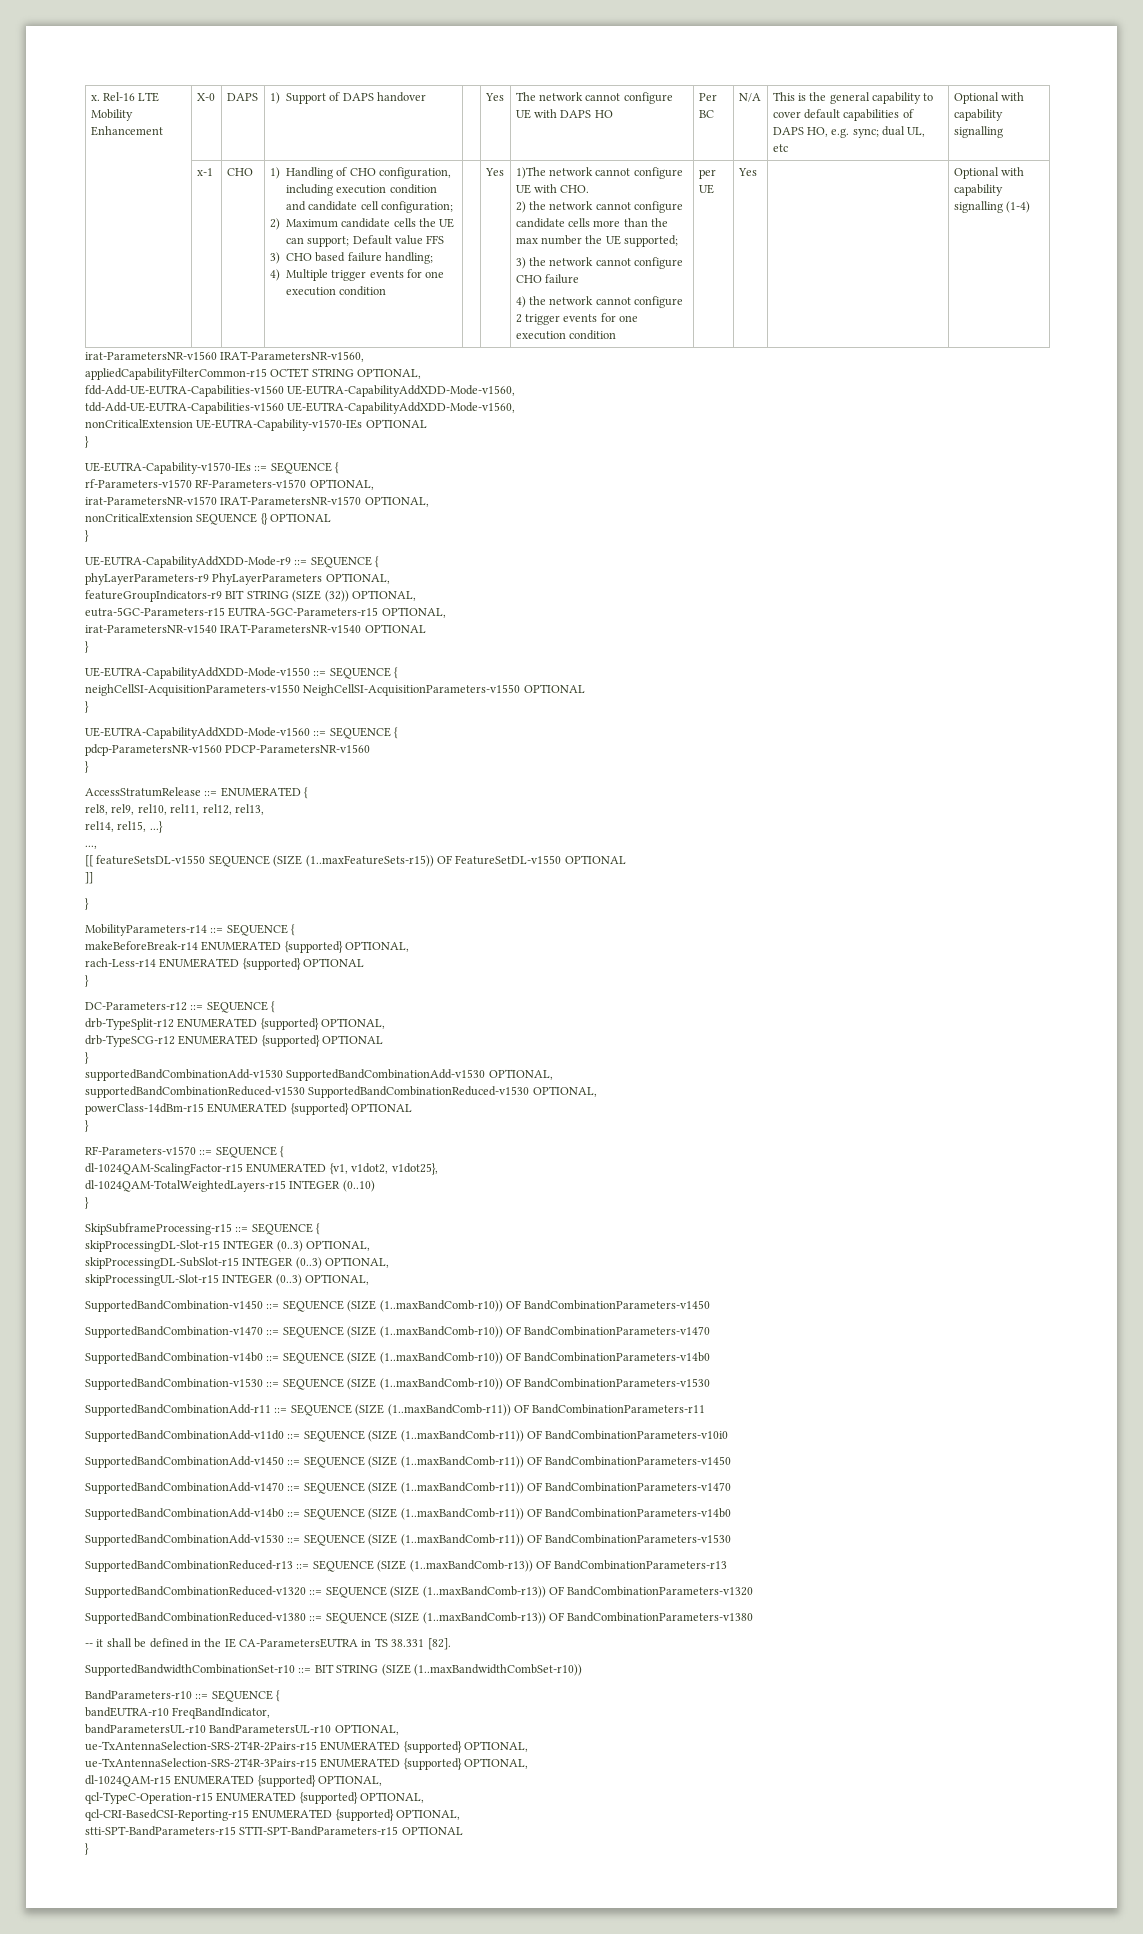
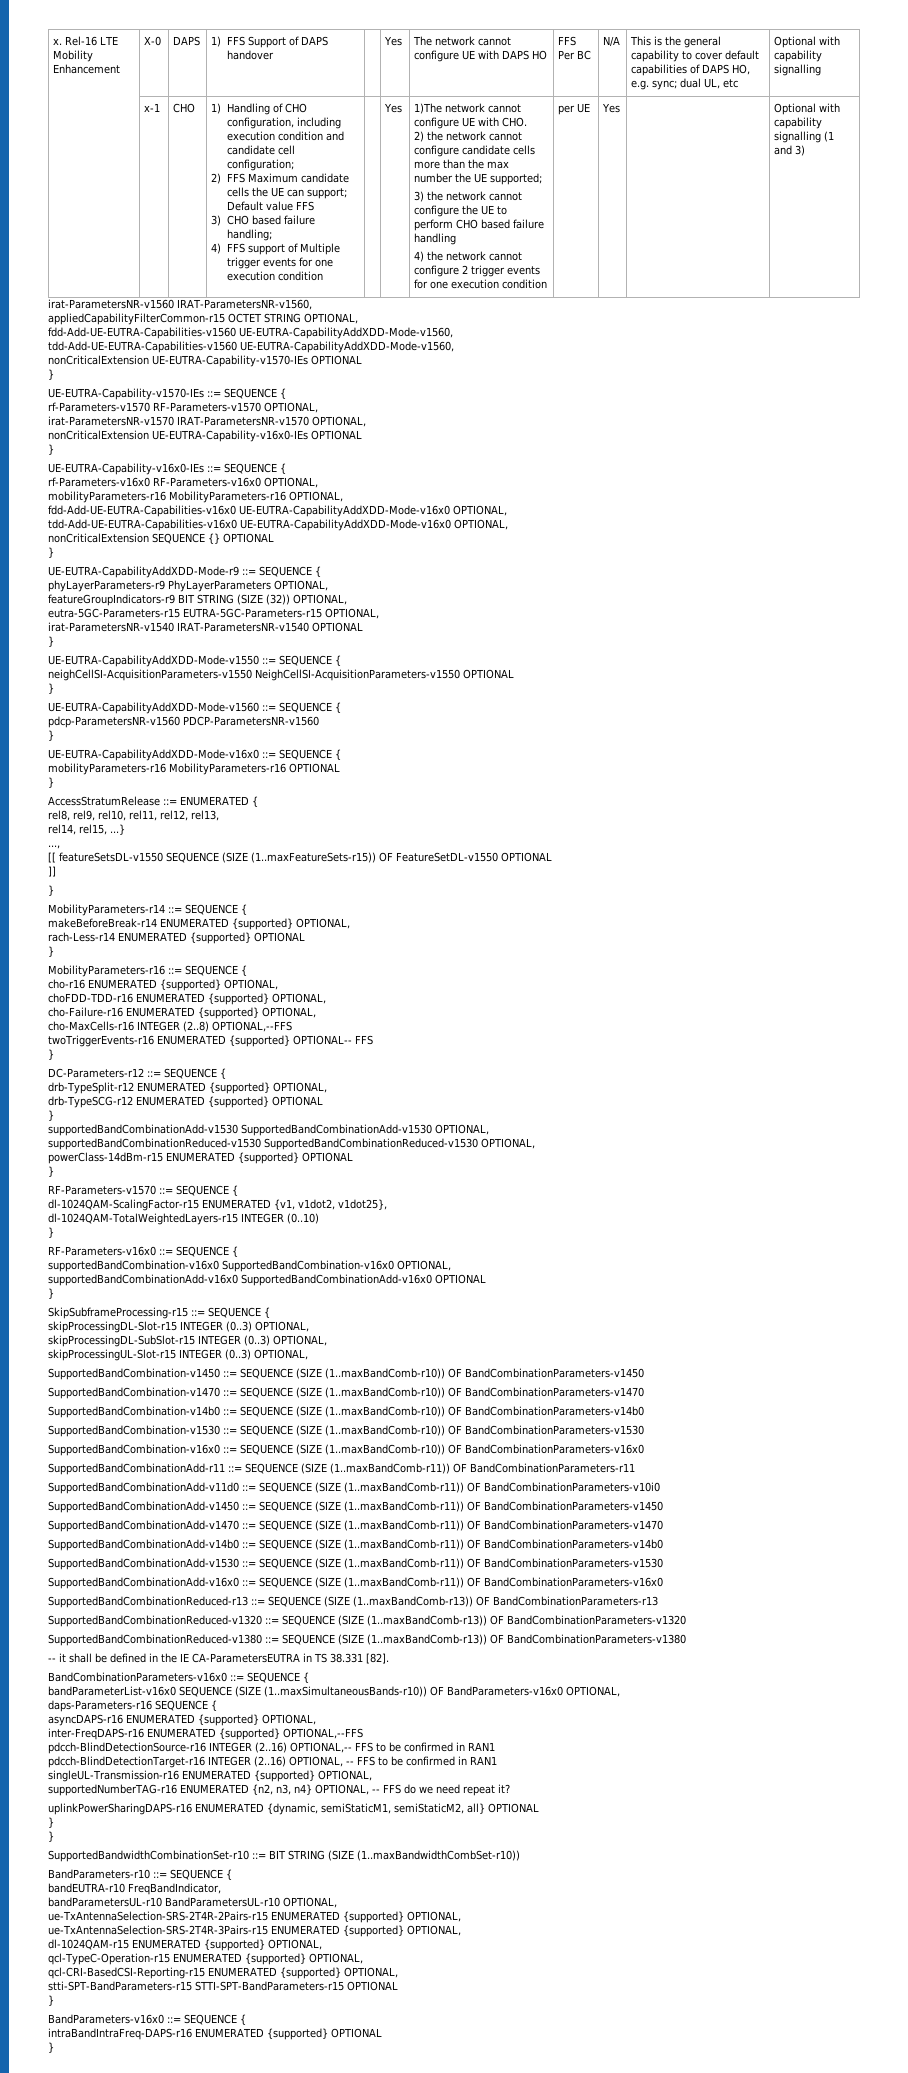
(280, 98) none -> [226,36,245,46] FFS
(613, 114) none -> [558,36,577,46] FFS
(280, 224) none -> [226,173,245,183] FFS
(280, 275) none -> [226,243,298,255] FFS support of
[515,274,579,284] CHO failure -> [462,205,508,215] [414,219,545,231] [414,233,457,245] the UE to perform CHO based failure handling
[1005,201,1030,213] (1-4) -> [824,131,835,142] [774,145,806,156] (1 and 3)
(429, 501) none -> [48,430,362,442] [48,444,54,455] [48,463,286,475] [48,477,318,488] [48,491,343,503] [48,505,507,517] [48,519,508,531] // nonCriticalExtension UE-EUTRA-Capability-v16x0-IEs OPTIONAL // } // UE-EUTRA-Capability-v16x0-IEs ::= SEQUENCE { // rf-Parameters-v16x0 RF-Parameters-v16x0 OPTIONAL, // mobilityParameters-r16 MobilityParameters-r16 OPTIONAL, // fdd-Add-UE-EUTRA-Capabilities-v16x0 UE-EUTRA-CapabilityAddXDD-Mode-v16x0 OPTIONAL, // tdd-Add-UE-EUTRA-Capabilities-v16x0 UE-EUTRA-CapabilityAddXDD-Mode-v16x0 OPTIONAL,
(89, 767) none -> [48,749,341,761] [48,763,340,775] [48,777,54,788] // UE-EUTRA-CapabilityAddXDD-Mode-v16x0 ::= SEQUENCE { // mobilityParameters-r16 MobilityParameters-r16 OPTIONAL // }
(89, 981) none -> [48,965,247,977] [48,979,278,991] [48,993,326,1005] [48,1007,316,1019] [48,1021,292,1032] [48,1035,373,1047] [48,1049,54,1060] // MobilityParameters-r16 ::= SEQUENCE { // cho-r16 ENUMERATED {supported} OPTIONAL, // choFDD-TDD-r16 ENUMERATED {supported} OPTIONAL, // cho-Failure-r16 ENUMERATED {supported} OPTIONAL, // cho-MaxCells-r16 INTEGER (2..8) OPTIONAL,--FFS // twoTriggerEvents-r16 ENUMERATED {supported} OPTIONAL-- FFS // }
(89, 1203) none -> [48,1246,238,1257] [48,1260,451,1272] [48,1274,486,1286] [48,1288,54,1299] // RF-Parameters-v16x0 ::= SEQUENCE { // supportedBandCombination-v16x0 SupportedBandCombination-v16x0 OPTIONAL, // supportedBandCombinationAdd-v16x0 SupportedBandCombinationAdd-v16x0 OPTIONAL // }
(711, 1383) none -> [48,1444,644,1456] // SupportedBandCombination-v16x0 ::= SEQUENCE (SIZE (1..maxBandComb-r10)) OF BandCombinationParameters-v16x0
(732, 1539) none -> [48,1577,663,1589] // SupportedBandCombinationAdd-v16x0 ::= SEQUENCE (SIZE (1..maxBandComb-r11)) OF BandCombinationParameters-v16x0
(451, 1644) none -> [48,1672,309,1683] [48,1686,620,1697] [48,1700,217,1712] [48,1714,316,1726] [48,1728,363,1740] [48,1742,495,1754] [48,1756,497,1768] [48,1770,372,1782] [48,1784,510,1796] [48,1803,539,1815] [48,1817,54,1828] [48,1831,54,1842] // BandCombinationParameters-v16x0 ::= SEQUENCE { // bandParameterList-v16x0 SEQUENCE (SIZE (1..maxSimultaneousBands-r10)) OF BandParameters-v16x0 OPTIONAL, // daps-Parameters-r16 SEQUENCE { // asyncDAPS-r16 ENUMERATED {supported} OPTIONAL, // inter-FreqDAPS-r16 ENUMERATED {supported} OPTIONAL,--FFS // pdcch-BlindDetectionSource-r16 INTEGER (2..16) OPTIONAL,-- FFS to be confirmed in RAN1 // pdcch-BlindDetectionTarget-r16 INTEGER (2..16) OPTIONAL, -- FFS to be confirmed in RAN1 // singleUL-Transmission-r16 ENUMERATED {supported} OPTIONAL, // supportedNumberTAG-r16 ENUMERATED {n2, n3, n4} OPTIONAL, -- FFS do we need repeat it? // uplinkPowerSharingDAPS-r16 ENUMERATED {dynamic, semiStaticM1, semiStaticM2, all} OPTIONAL // } // }
(89, 1849) none -> [48,2014,246,2025] [48,2028,382,2040] [48,2042,54,2053] // BandParameters-v16x0 ::= SEQUENCE { // intraBandIntraFreq-DAPS-r16 ENUMERATED {supported} OPTIONAL // }

